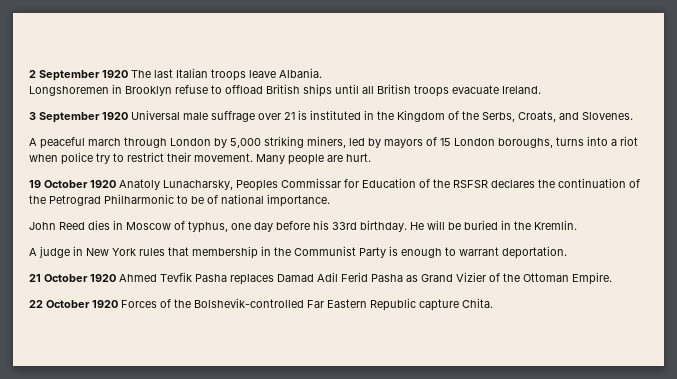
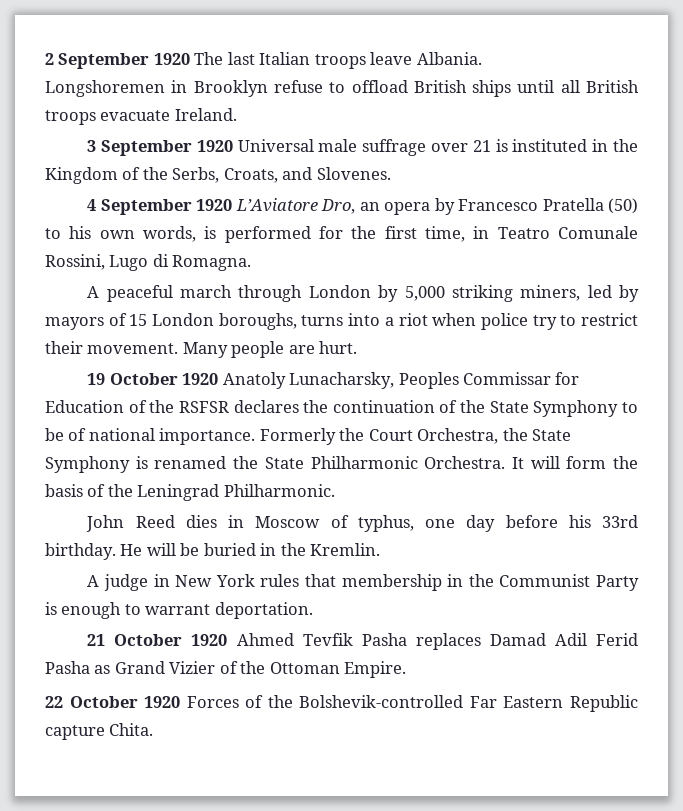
(633, 116) none -> [87,198,638,215] [45,226,638,243] [45,254,252,271] // 4 September 1920 L’Aviatore Dro, an opera by Francesco Pratella (50) to his own words, is performed for the first time, in Teatro Comunale Rossini, Lugo di Romagna.
[49,194,174,206] Petrograd Philharmonic -> [489,400,619,417] State Symphony
(330, 200) none -> [259,428,572,445] [45,456,639,473] [45,484,335,501] Formerly the Court Orchestra, the State Symphony is renamed the State Philharmonic Orchestra. It will form the basis of the Leningrad Philharmonic.

